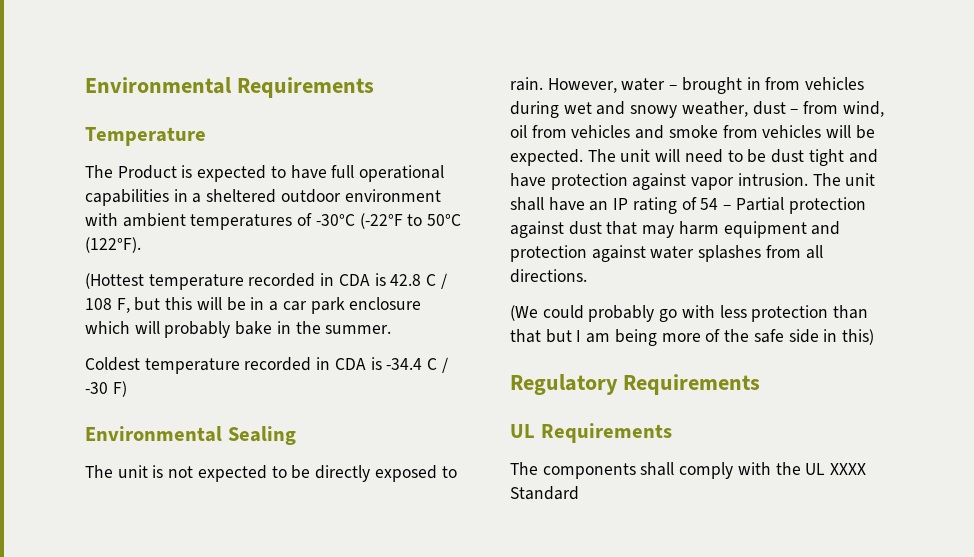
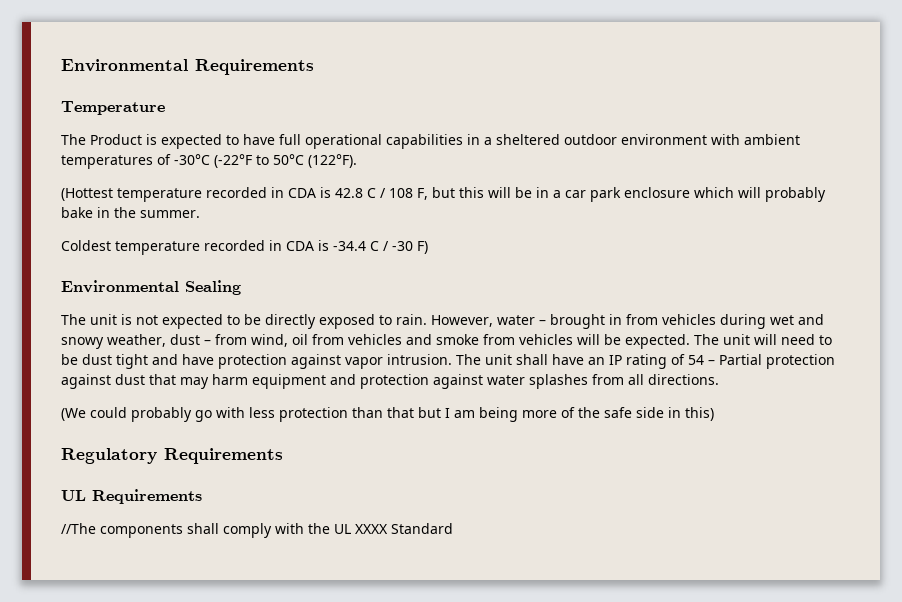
[510,462,538,475] The -> [61,523,96,534] //The

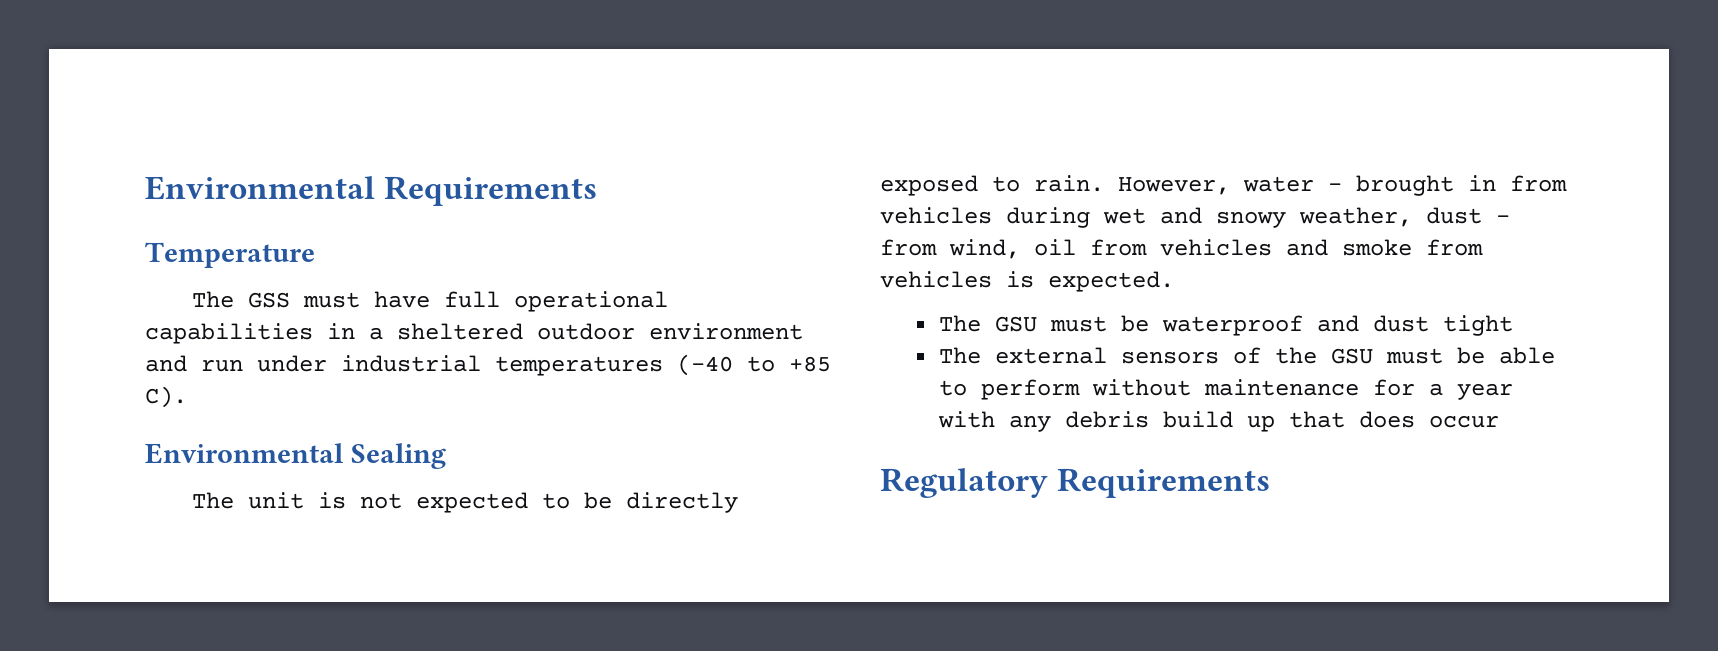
[90,134,239,149] Product is expected to -> [247,292,360,308] GSS must
[711,134,800,145] [61,154,357,169] [61,187,826,202] [61,207,200,218] [61,240,428,255] with ambient temperatures of -30°C (-22°F to 50°C (122°F). // (Hottest temperature recorded in CDA is 42.8 C / 108 F, but this will be in a car park enclosure which will probably bake in the summer. // Coldest temperature recorded in CDA is -34.4 C / -30 F) -> [145,354,831,376] [145,386,187,408] and run under industrial temperatures (-40 to +85 C).
[577,334,832,349] [61,354,835,369] [61,374,719,389] [61,407,714,422] [61,448,283,464] [61,489,202,504] [61,523,453,538] will be expected. The unit will need to be dust tight and have protection against vapor intrusion. The unit shall have an IP rating of 54 – Partial protection against dust that may harm equipment and protection against water splashes from all directions. // (We could probably go with less protection than that but I am being more of the safe side in this) // Regulatory Requirements // UL Requirements // //The components shall comply with the UL XXXX Standard -> [1006,271,1174,292] [938,315,1513,336] [938,347,1555,364] [938,379,1513,400] [937,411,1499,432] [880,468,1271,498] is expected. // The GSU must be waterproof and dust tight // The external sensors of the GSU must be able to perform without maintenance for a year with any debris build up that does occur // Regulatory Requirements

